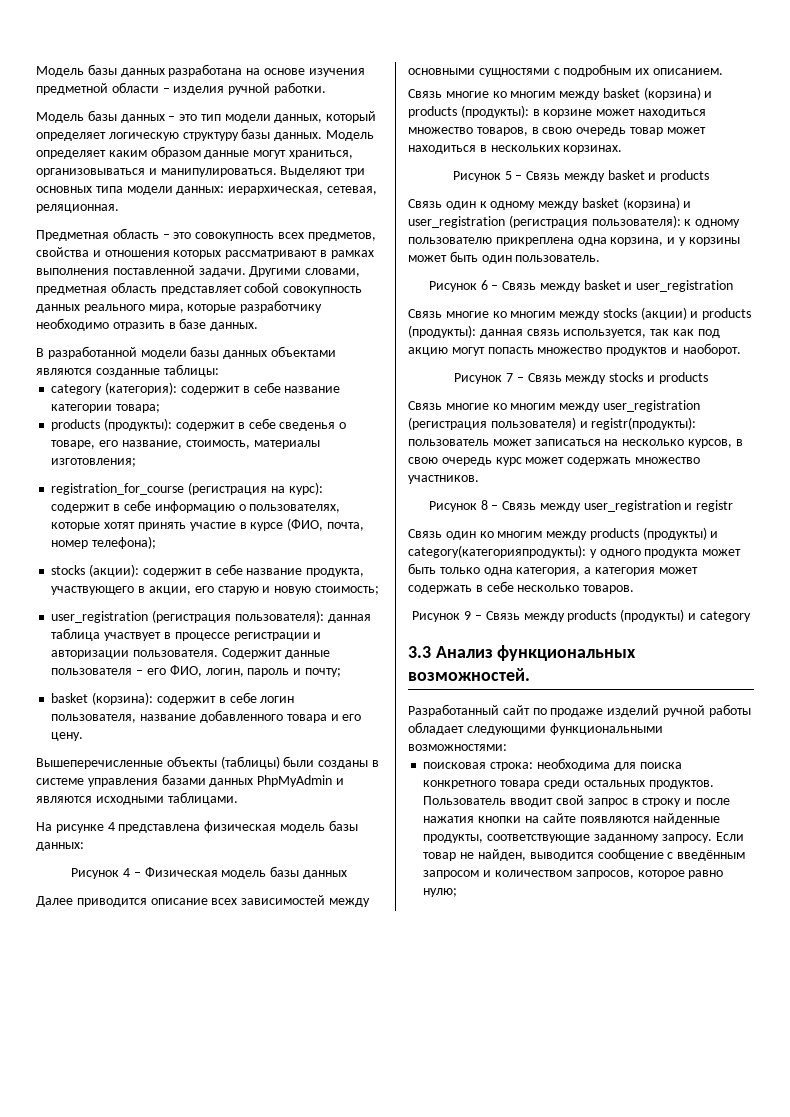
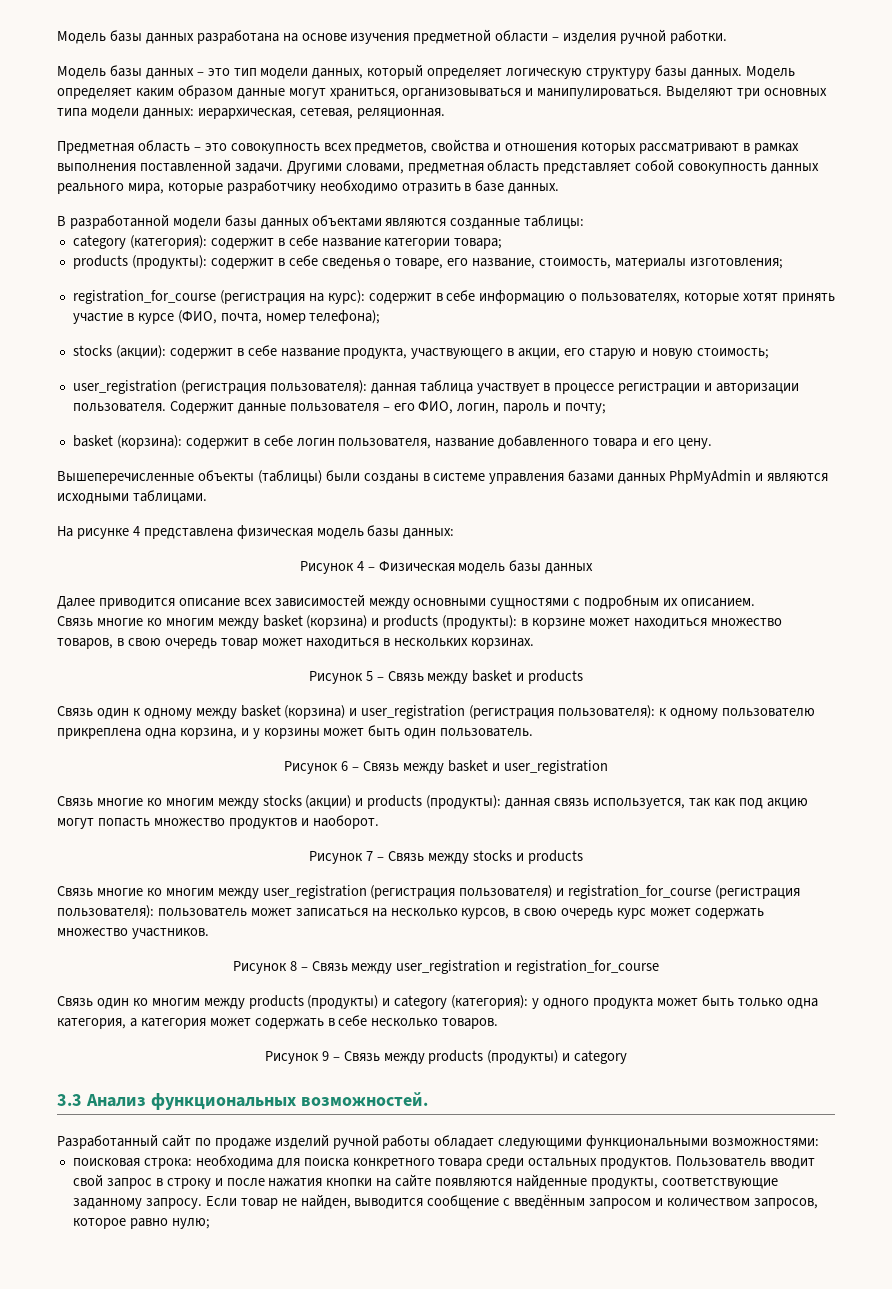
[591,417,697,430] registr(продукты): -> [568,885,801,899] [57,905,154,919] registration_for_course (регистрация пользователя):
[696,500,734,512] registr -> [516,960,660,974] registration_for_course
[408,545,586,558] category(категорияпродукты): -> [394,995,529,1009] category (категория):

